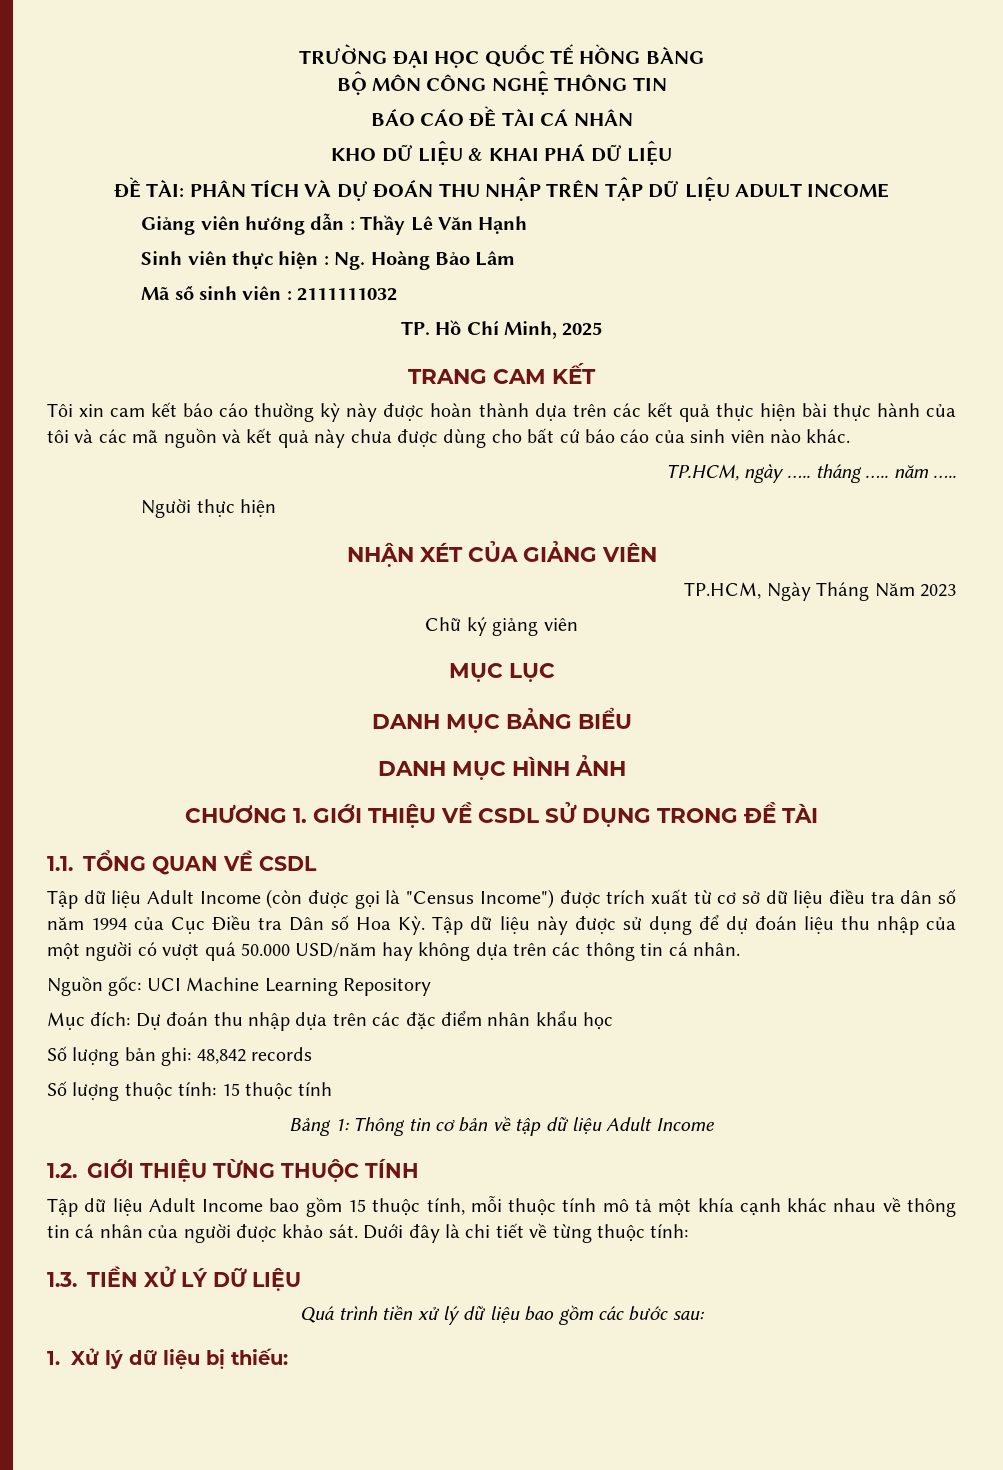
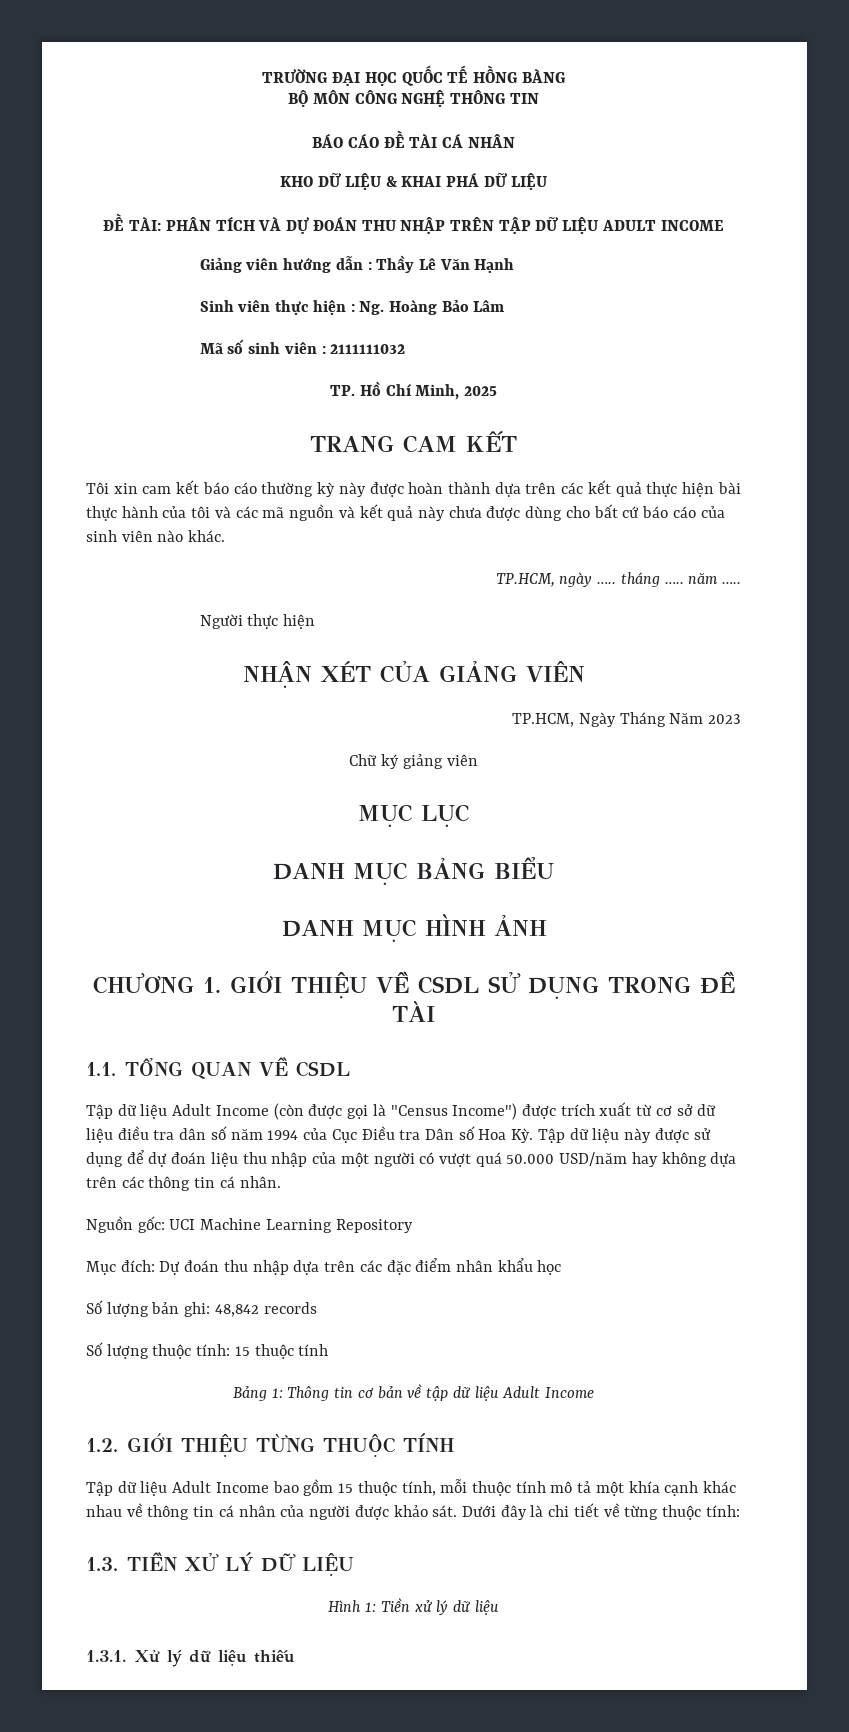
[300,1305,414,1323] Quá trình tiền -> [328,1598,410,1612] Hình 1: Tiền
[524,1305,704,1325] [47,1351,60,1365] bao gồm các bước sau: // 1. -> [86,1650,126,1662] // 1.3.1.
[205,1348,288,1369] bị thiếu: -> [253,1650,295,1663] thiếu

